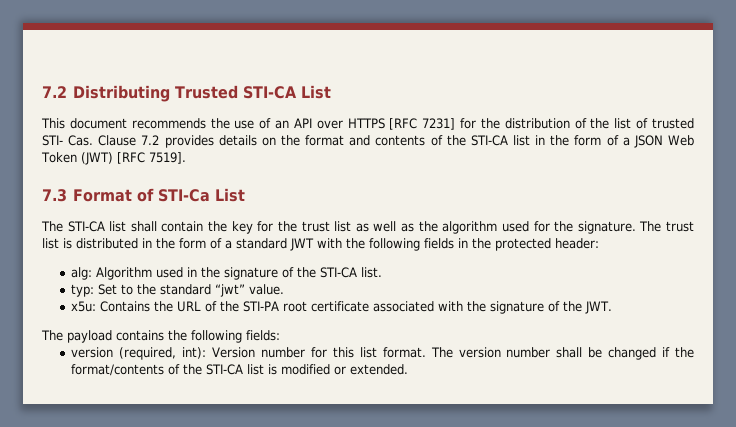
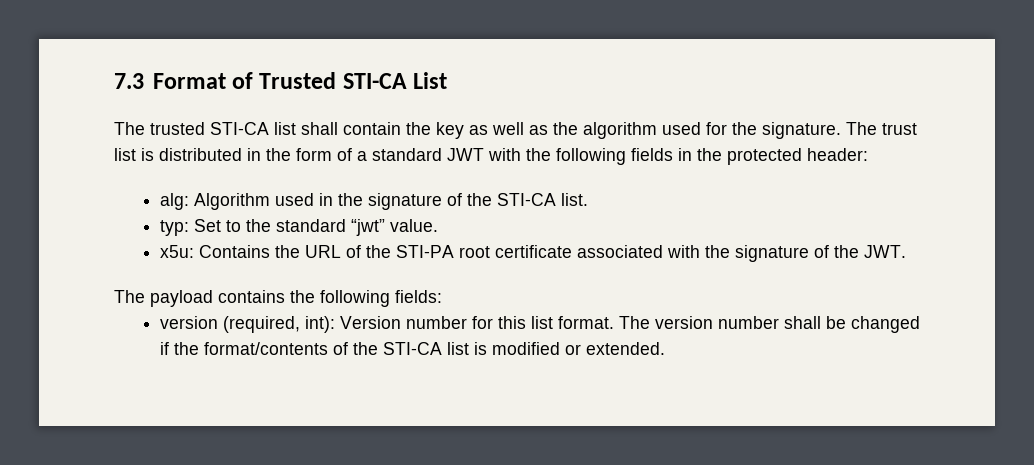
[42,85,171,102] 7.2 Distributing -> [114,72,254,89] 7.3 Format of
[41,118,695,130] [42,135,694,148] [41,152,186,165] [42,188,246,202] [41,221,63,232] This document recommends the use of an API over HTTPS [RFC 7231] for the distribution of the list of trusted STI- Cas. Clause 7.2 provides details on the format and contents of the STI-CA list in the form of a JSON Web Token (JWT) [RFC 7519]. // 7.3 Format of STI-Ca List // The -> [114,122,205,135] The trusted
[257,221,352,232] for the trust list -> (464, 130) none

